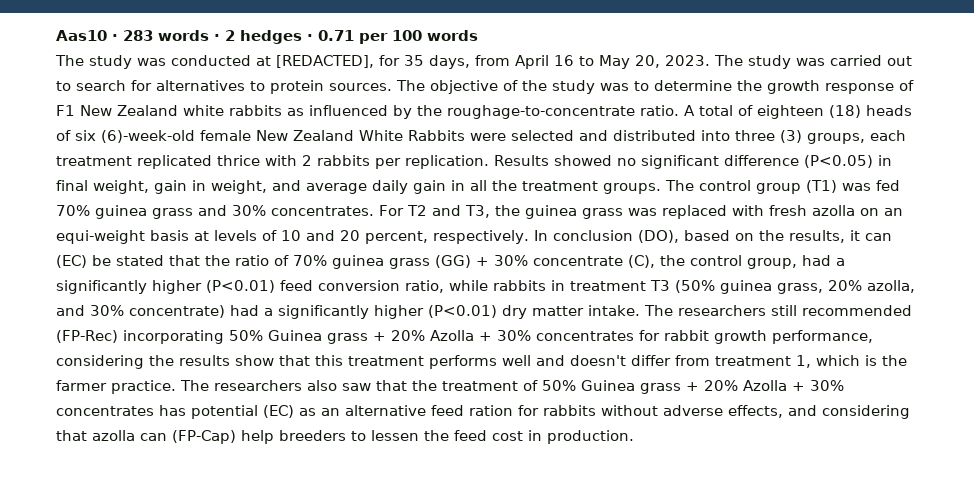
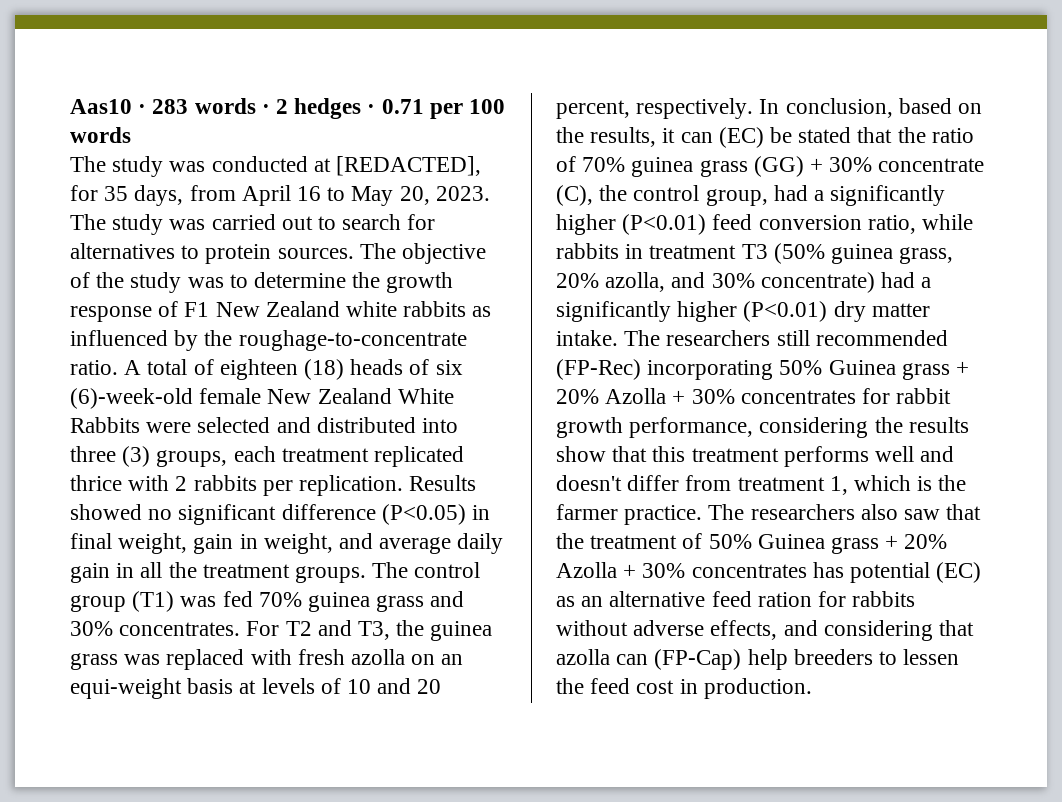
[552,230,679,243] conclusion (DO), -> [785,98,893,118] conclusion,

